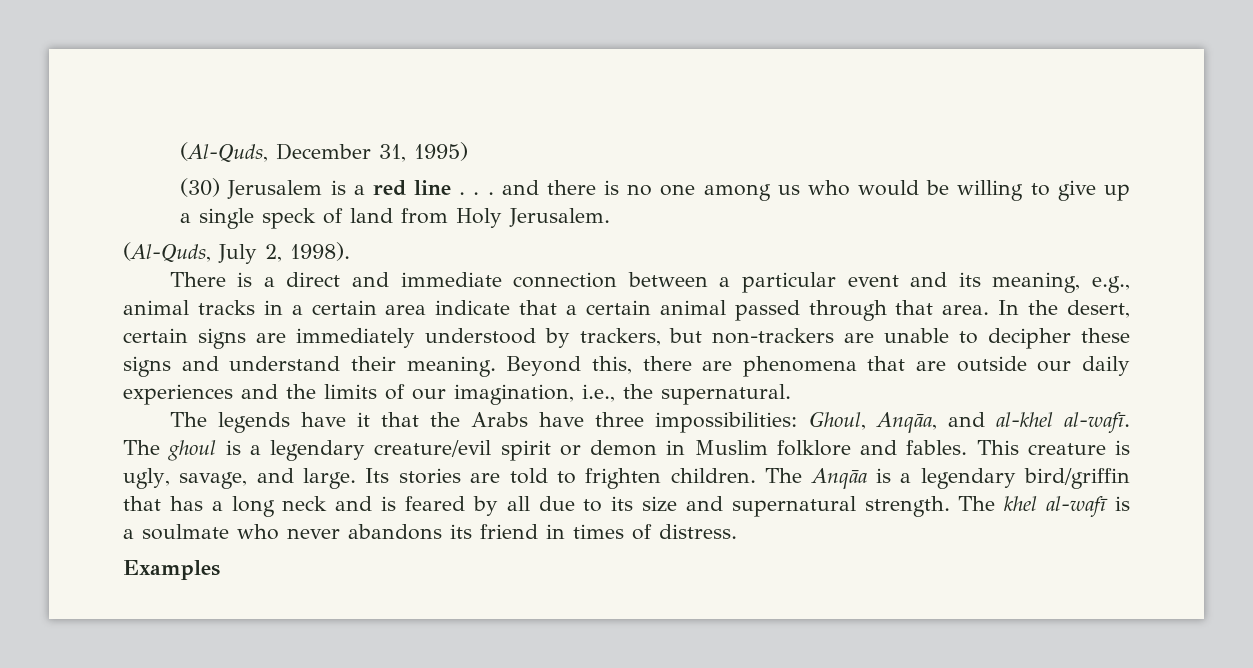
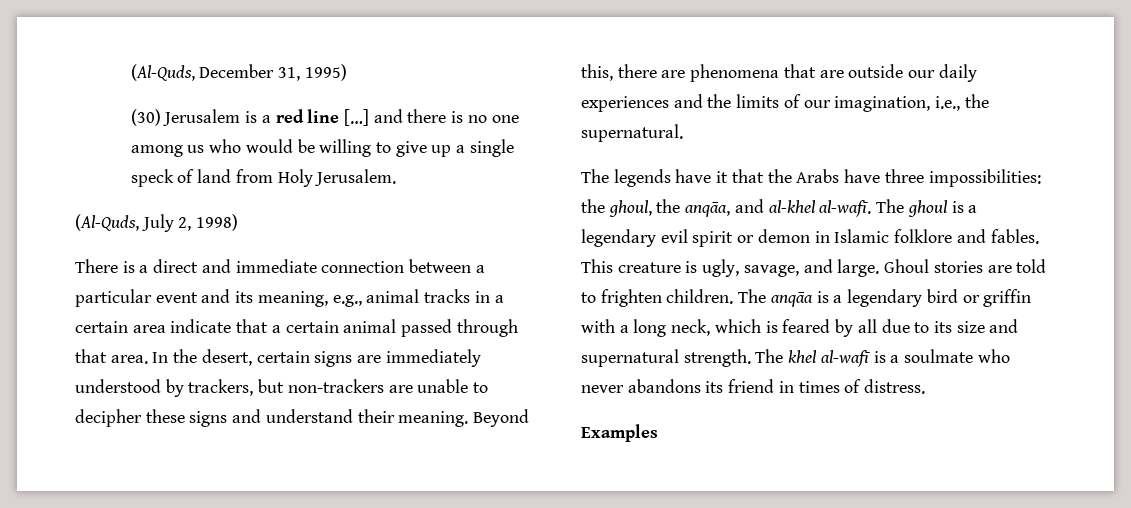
[459,192,494,195] . . . -> [343,109,369,126] […]
[290,242,350,261] 1998). -> [196,214,239,231] 1998)
[808,411,937,433] Ghoul, Anqāa, -> [581,199,731,217] the ghoul, the anqāa,
[374,440,492,457] creature/evil -> [660,229,688,243] evil
[694,440,768,455] Muslim -> [834,229,890,243] Islamic
[365,468,390,483] Its -> [884,259,930,273] Ghoul
[810,468,1130,489] [123,496,373,517] Anqāa is a legendary bird/griffin that has a long neck and -> [770,289,1032,307] [581,319,761,337] anqāa is a legendary bird or griffin with a long neck, which

